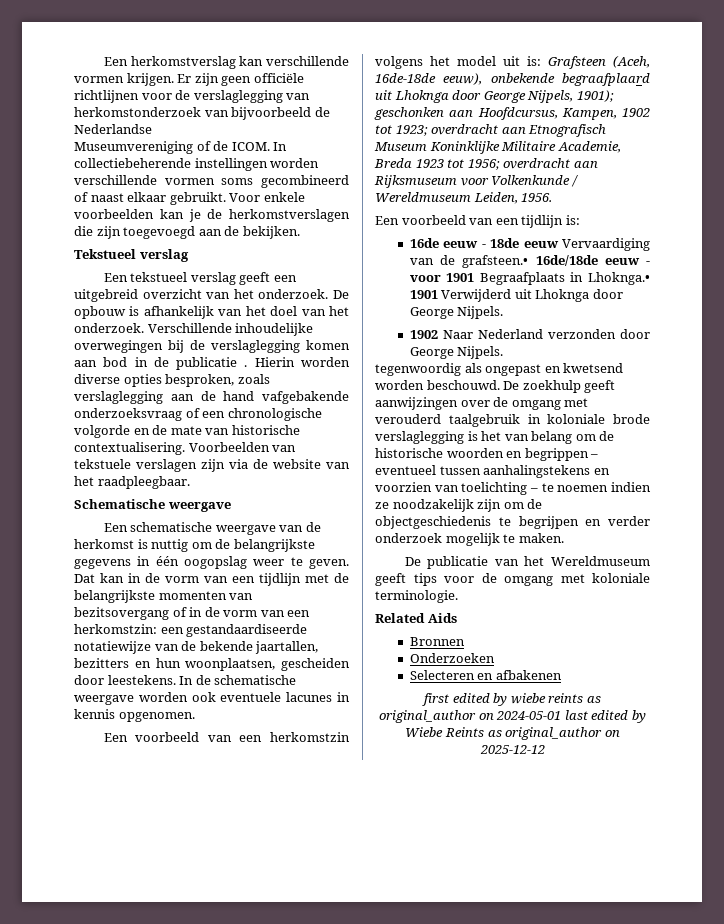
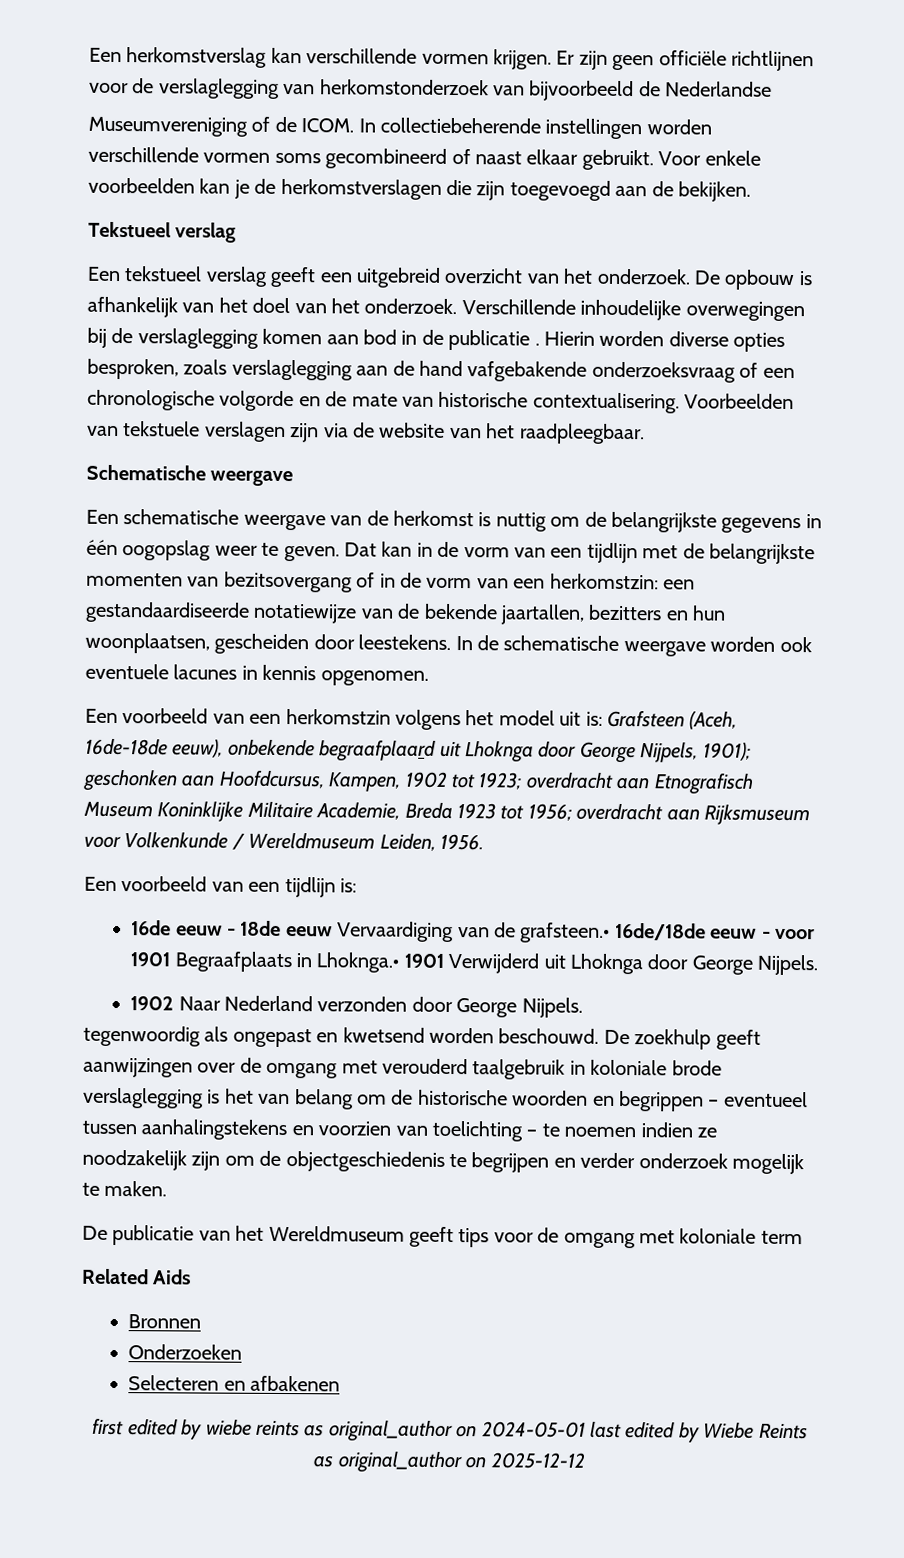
[375,590,458,603] terminologie. -> [760,1230,803,1245] term

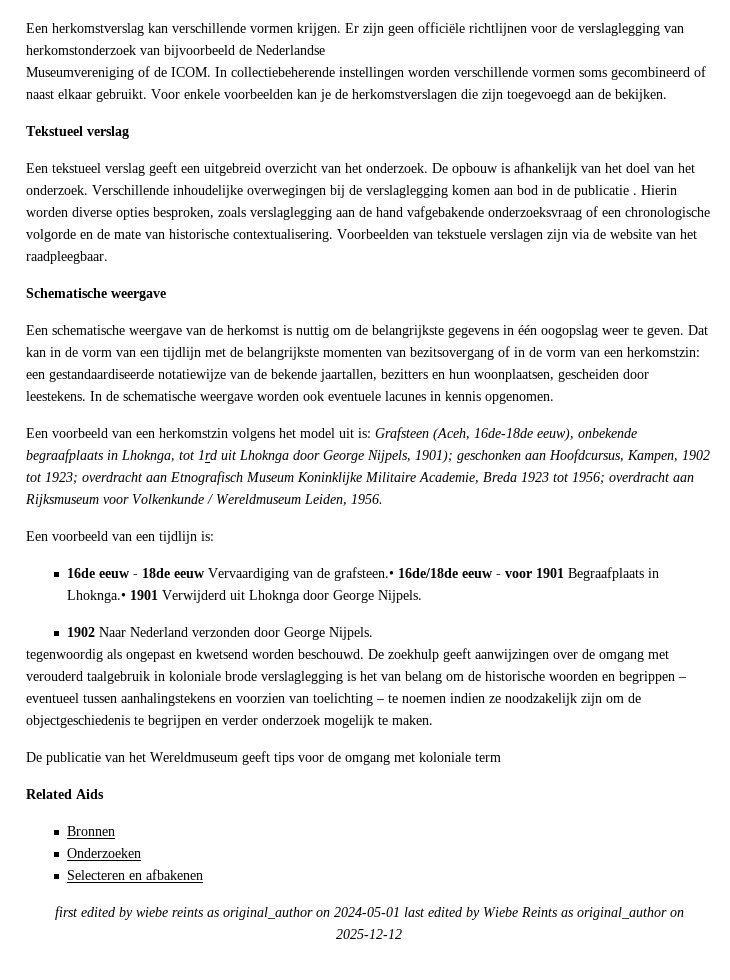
[319,740,437,762] begraafplaard -> [26,449,218,463] begraafplaats in Lhoknga, tot 1rd

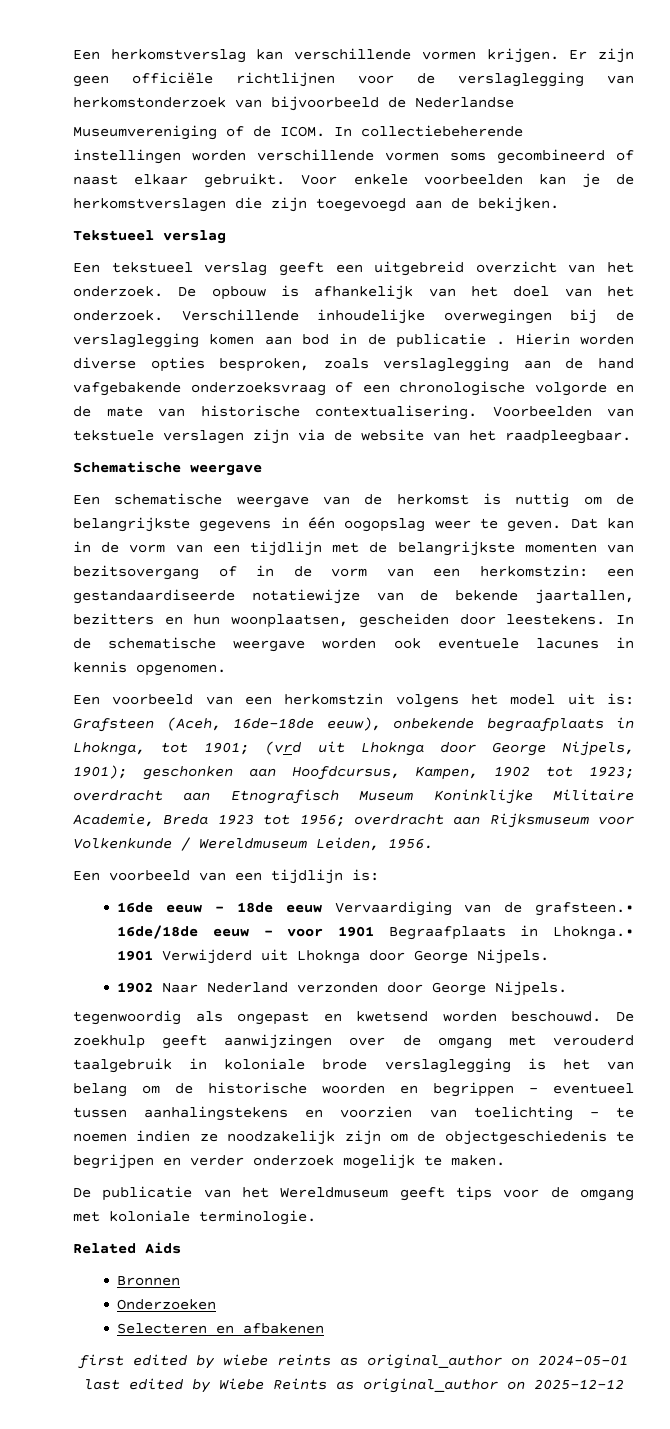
[198,450,218,460] 1rd -> [204,741,303,755] 1901; (vrd
[475,753,501,762] term -> [199,1210,316,1225] terminologie.

